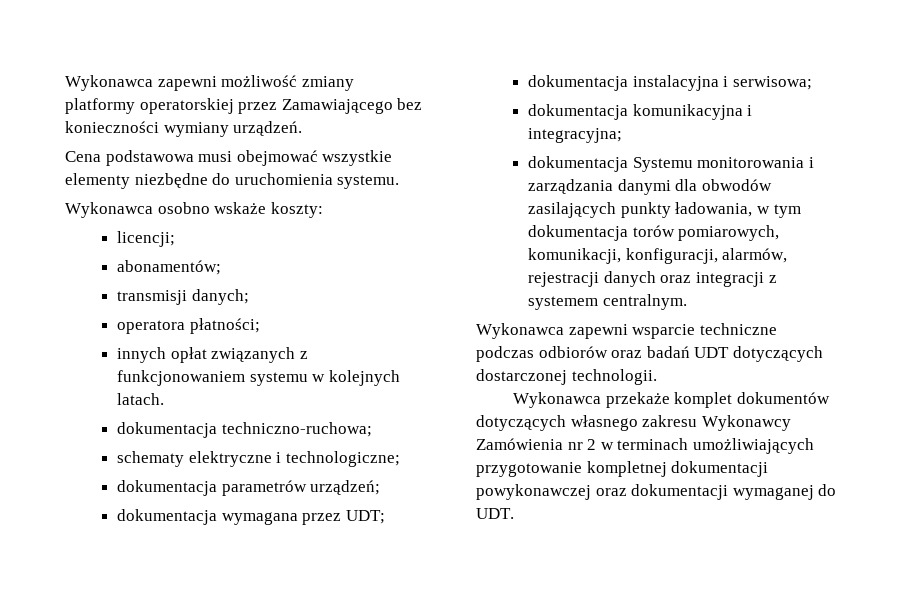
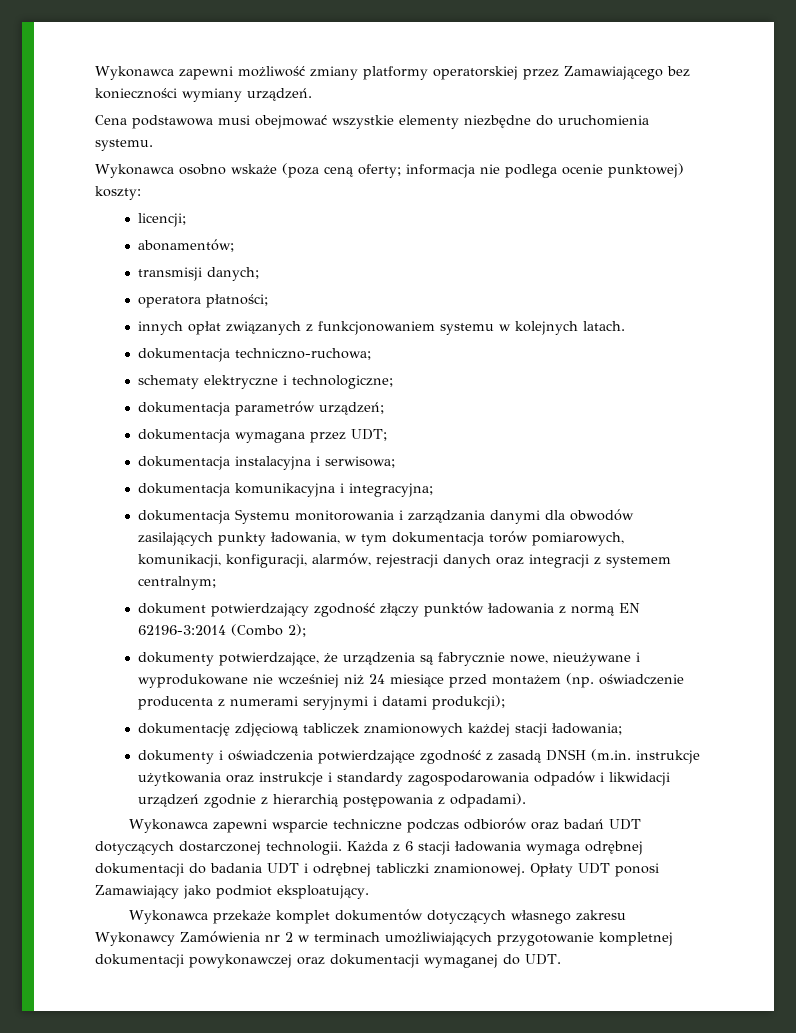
(267, 208) none -> [282,163,684,178] (poza ceną oferty; informacja nie podlega ocenie punktowej)
[602,294,687,310] centralnym. -> [138,576,217,590] [138,602,641,617] [138,624,307,637] [138,652,641,666] [138,673,685,688] [138,695,506,710] [138,723,623,737] [138,749,701,764] [138,771,671,786] [138,793,527,808] centralnym; // dokument potwierdzający zgodność złączy punktów ładowania z normą EN 62196-3:2014 (Combo 2); // dokumenty potwierdzające, że urządzenia są fabrycznie nowe, nieużywane i wyprodukowane nie wcześniej niż 24 miesiące przed montażem (np. oświadczenie producenta z numerami seryjnymi i datami produkcji); // dokumentację zdjęciową tabliczek znamionowych każdej stacji ładowania; // dokumenty i oświadczenia potwierdzające zgodność z zasadą DNSH (m.in. instrukcje użytkowania oraz instrukcje i standardy zagospodarowania odpadów i likwidacji urządzeń zgodnie z hierarchią postępowania z odpadami).
(657, 377) none -> [347,841,643,855] [95,863,659,877] [95,885,369,899] Każda z 6 stacji ładowania wymaga odrębnej dokumentacji do badania UDT i odrębnej tabliczki znamionowej. Opłaty UDT ponosi Zamawiający jako podmiot eksploatujący.

